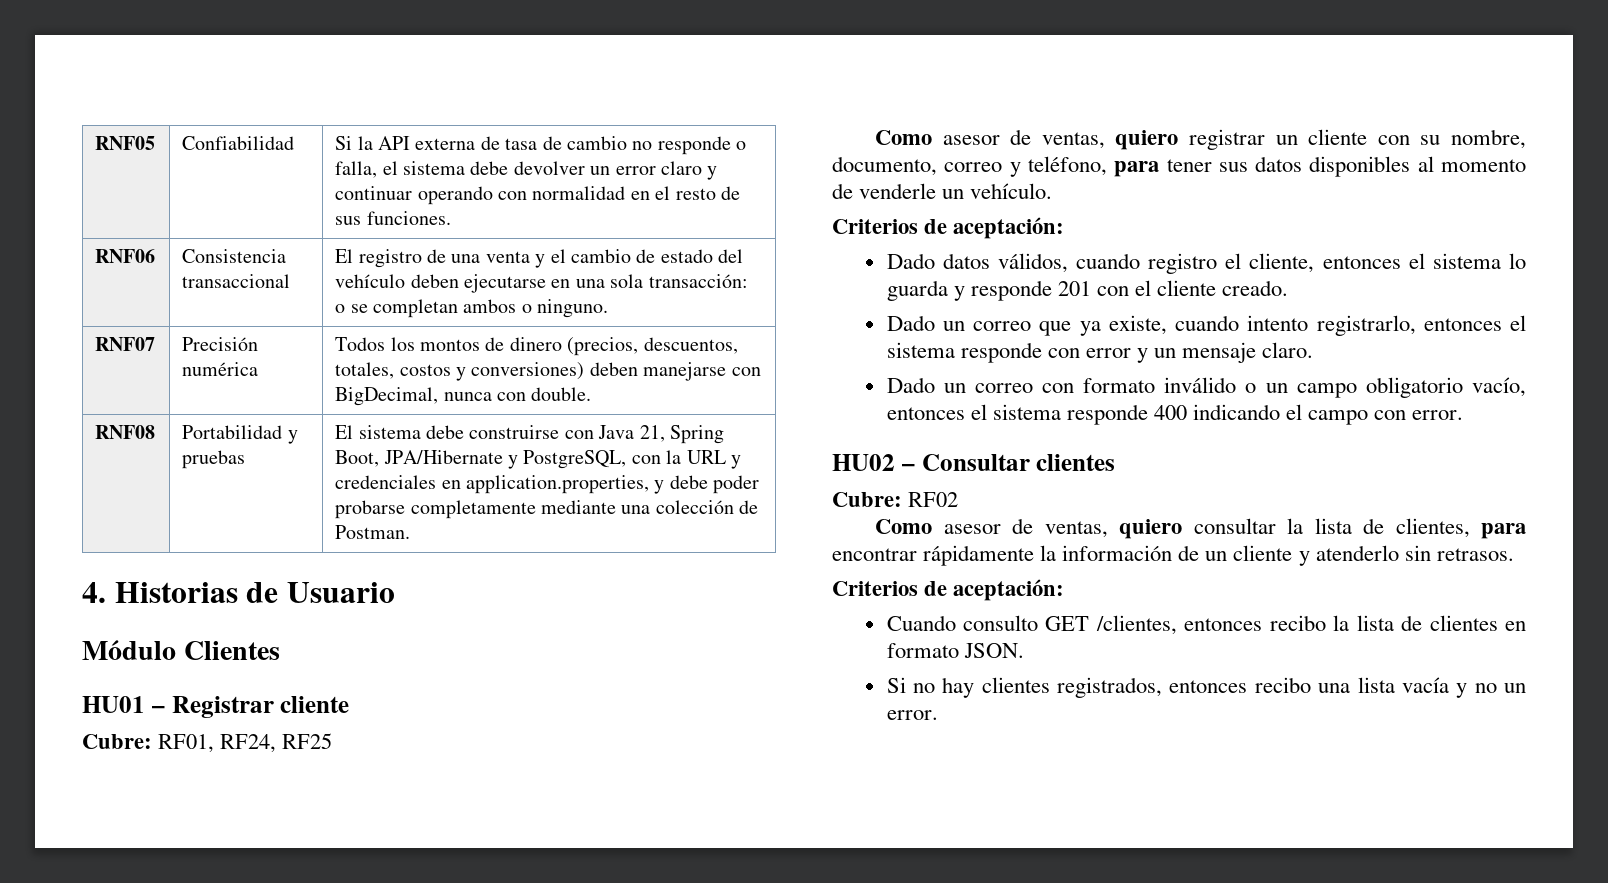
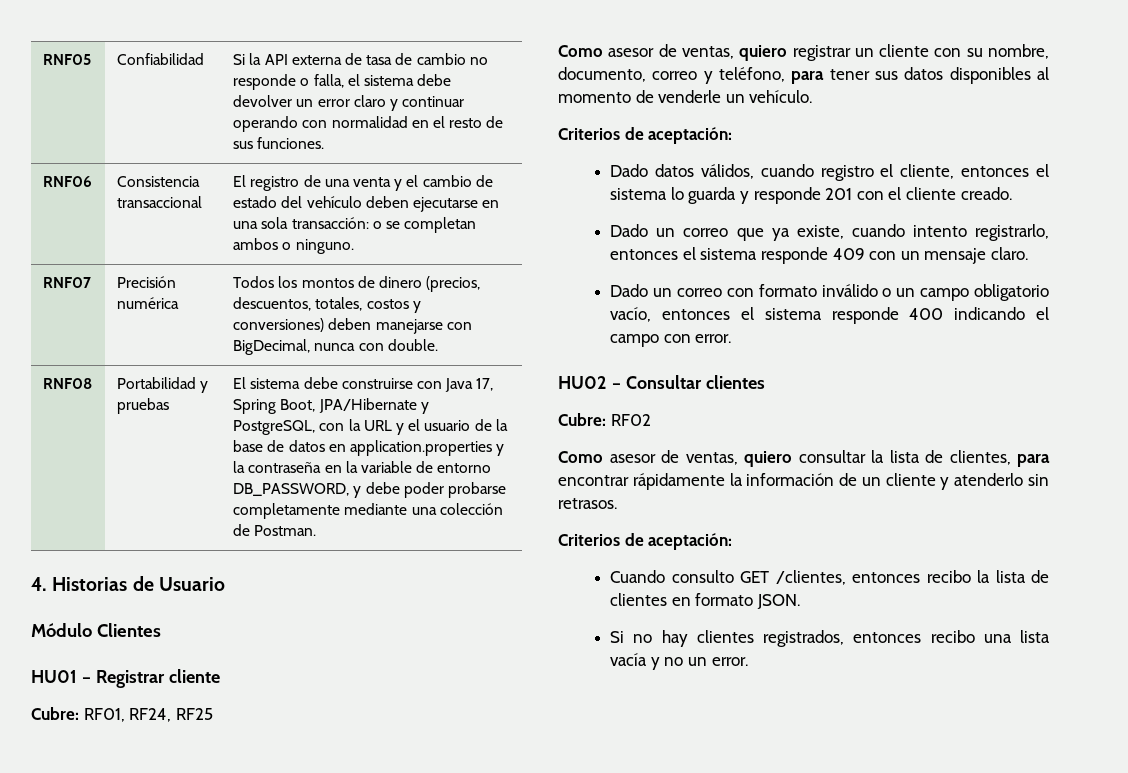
[639,425,665,442] 21, -> [476,378,494,391] 17,
[335,475,650,494] credenciales en application.properties, -> [408,419,508,431] [233,440,505,456] [233,461,492,473] [233,483,350,496] el usuario de la base de datos en application.properties y la contraseña en la variable de entorno DB_PASSWORD,
[1047,348,1148,363] con error y -> [832,248,897,260] 409 con

